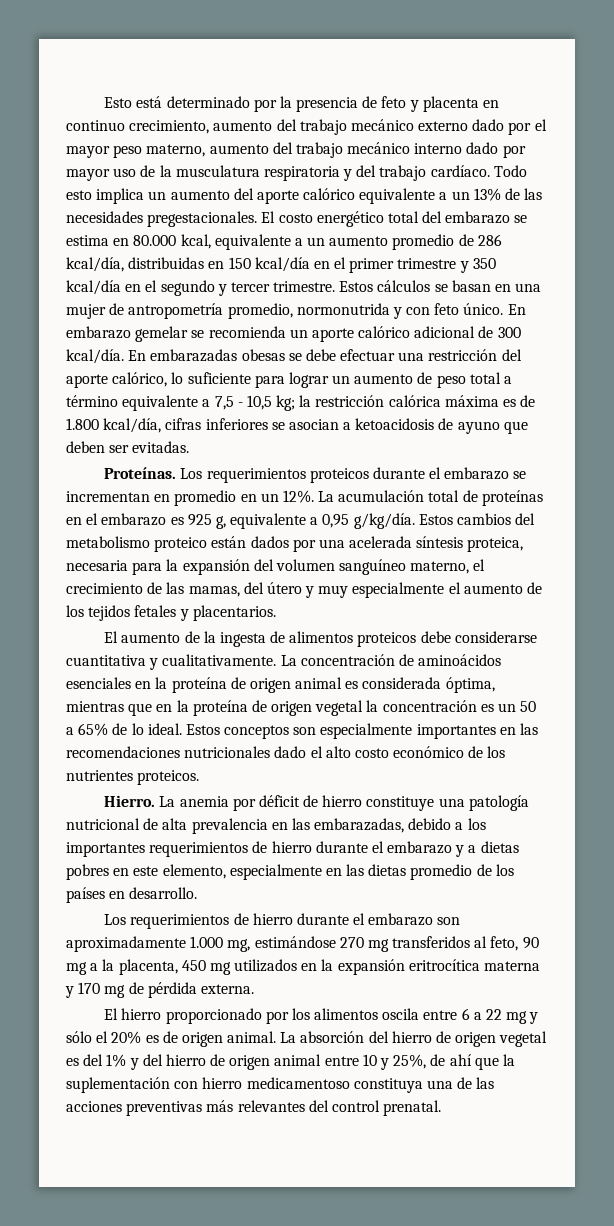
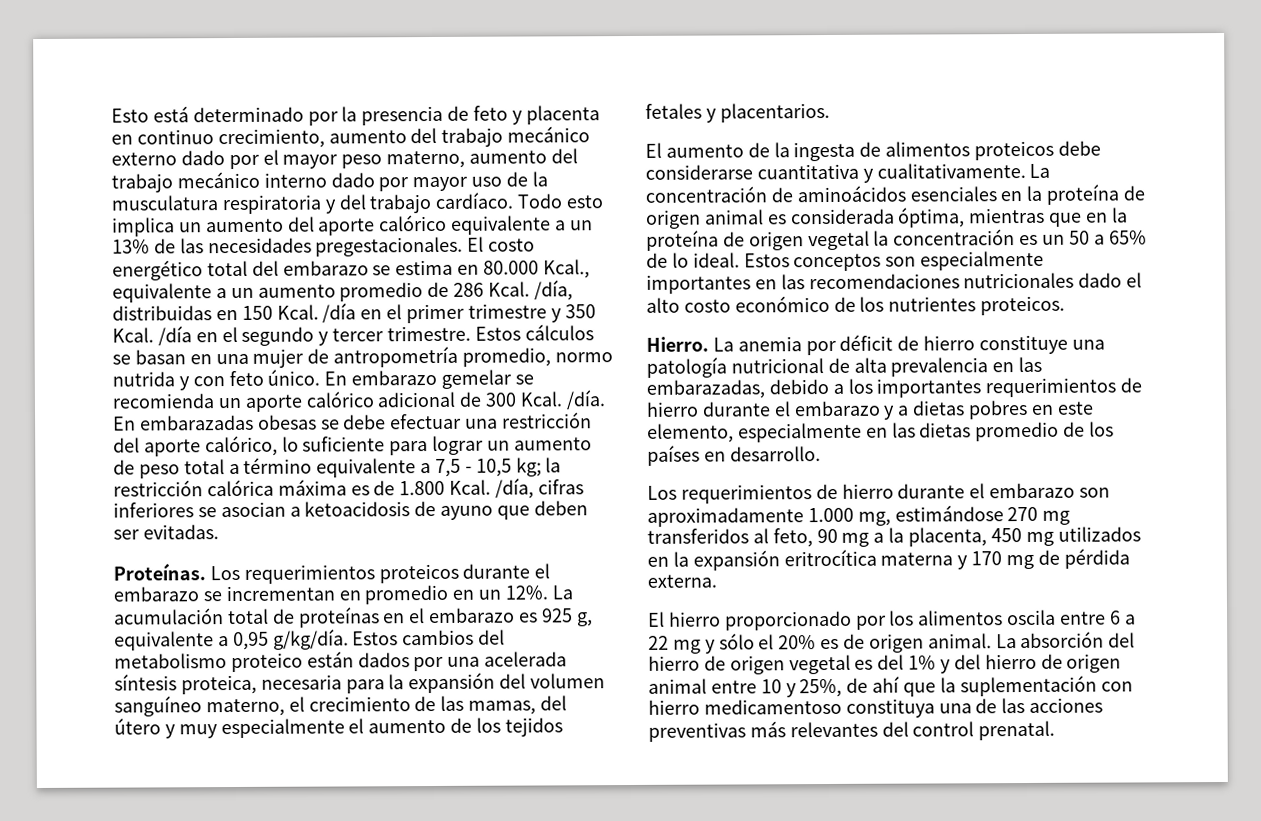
[180,234,211,249] kcal, -> [542,259,590,279] Kcal.,
[66,257,124,272] kcal/día, -> [488,280,573,301] Kcal. /día,
[254,257,310,272] kcal/día -> [276,303,357,323] Kcal. /día
[66,280,121,295] kcal/día -> [112,326,192,346] Kcal. /día
[296,303,390,315] normonutrida -> [554,352,613,363] [112,371,175,387] normo nutrida
[66,349,124,364] kcal/día. -> [520,390,605,410] Kcal. /día.
[103,418,162,433] kcal/día, -> [449,478,535,499] Kcal. /día,

